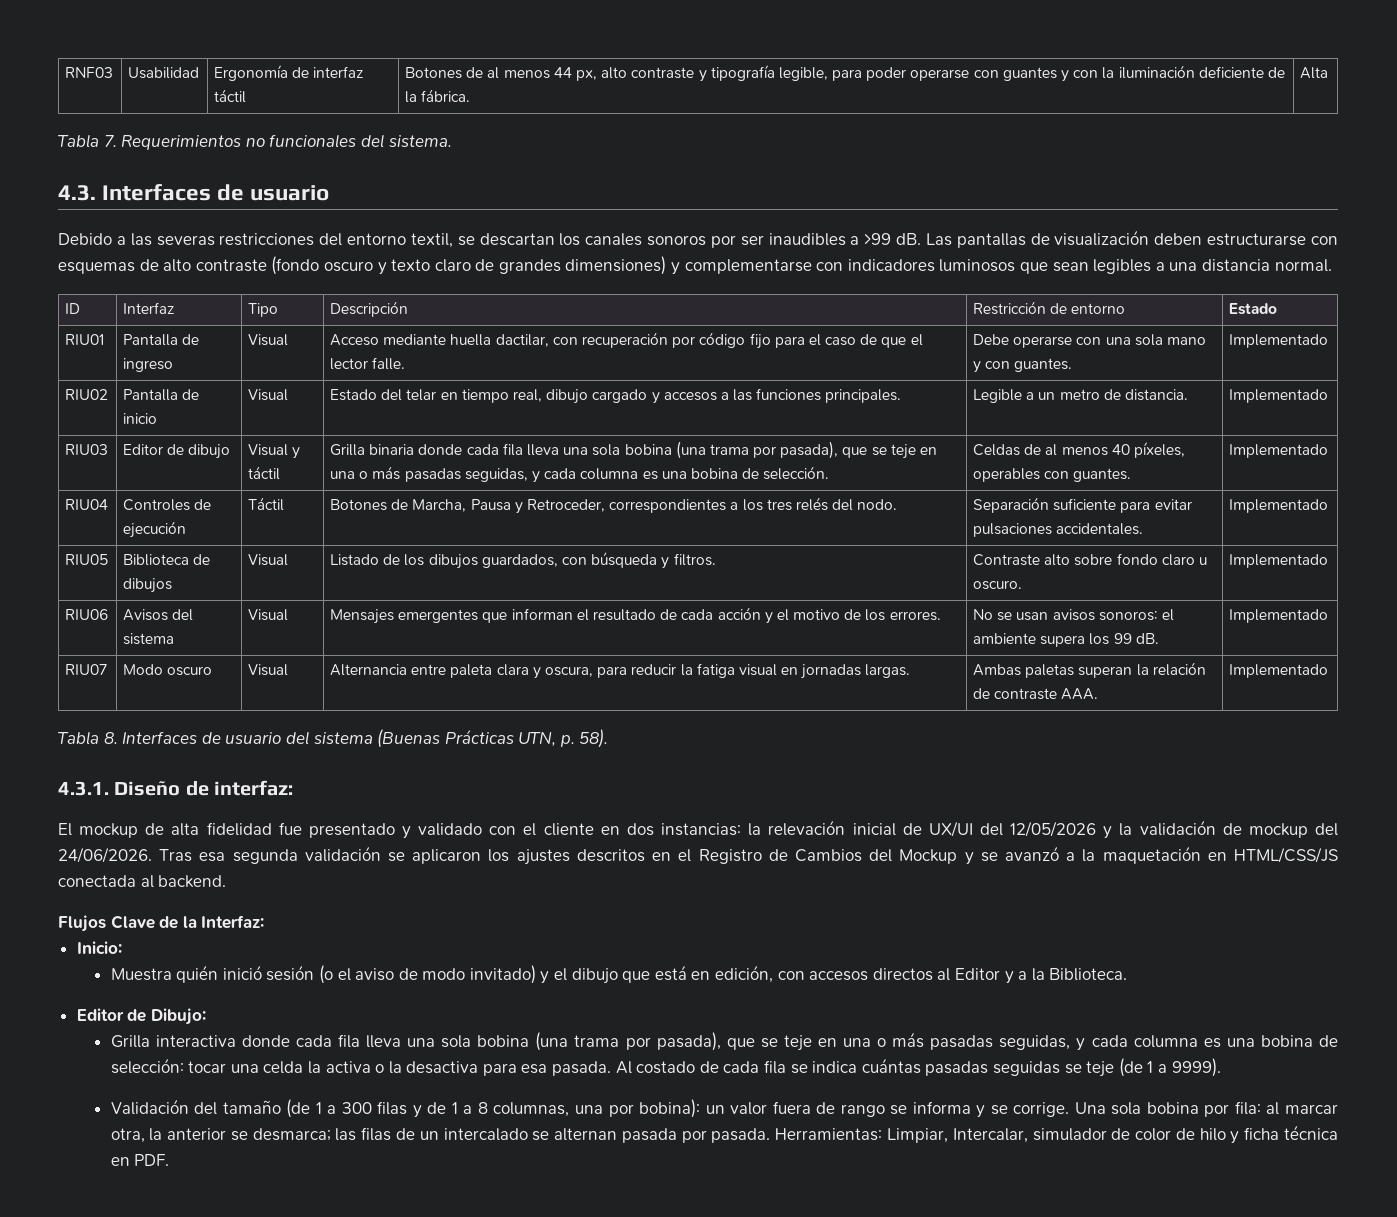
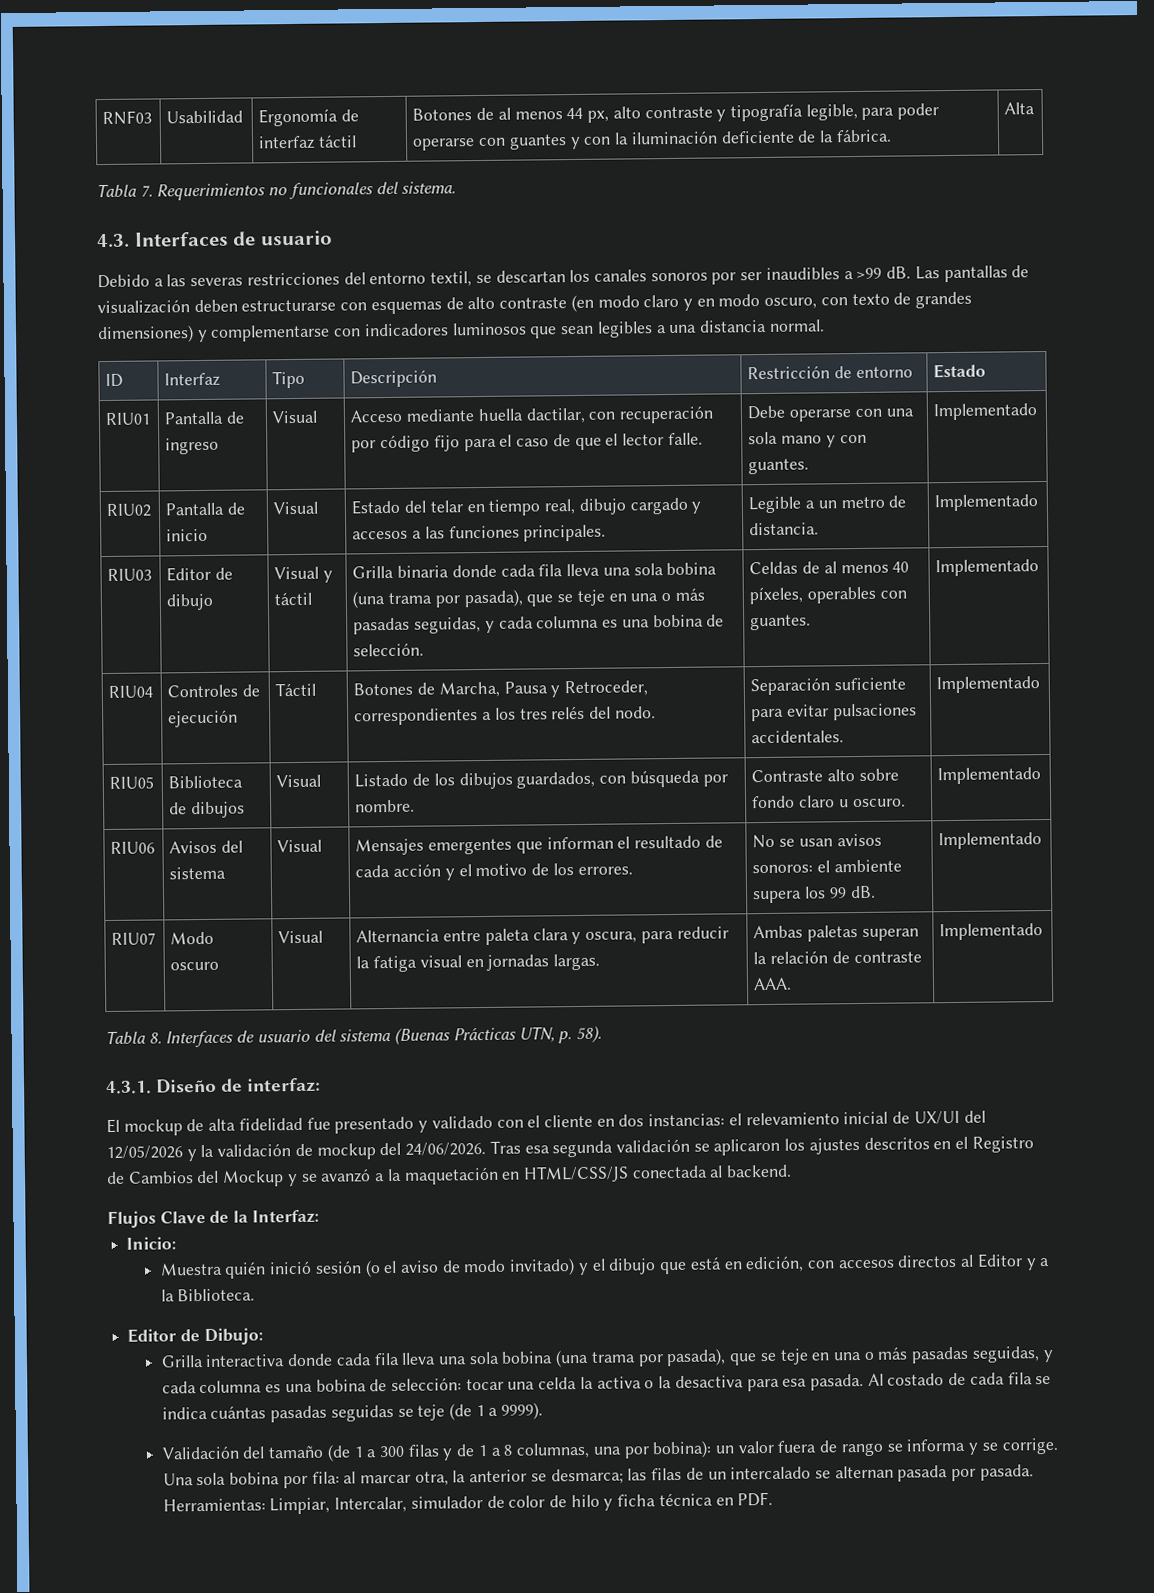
[271,256,471,275] (fondo oscuro y texto claro -> [570,293,890,313] (en modo claro y en modo oscuro, con texto
[661,553,716,569] y filtros. -> [702,774,728,787] [355,799,416,813] por nombre.
[748,820,846,836] la relevación -> [728,1112,840,1126] el relevamiento

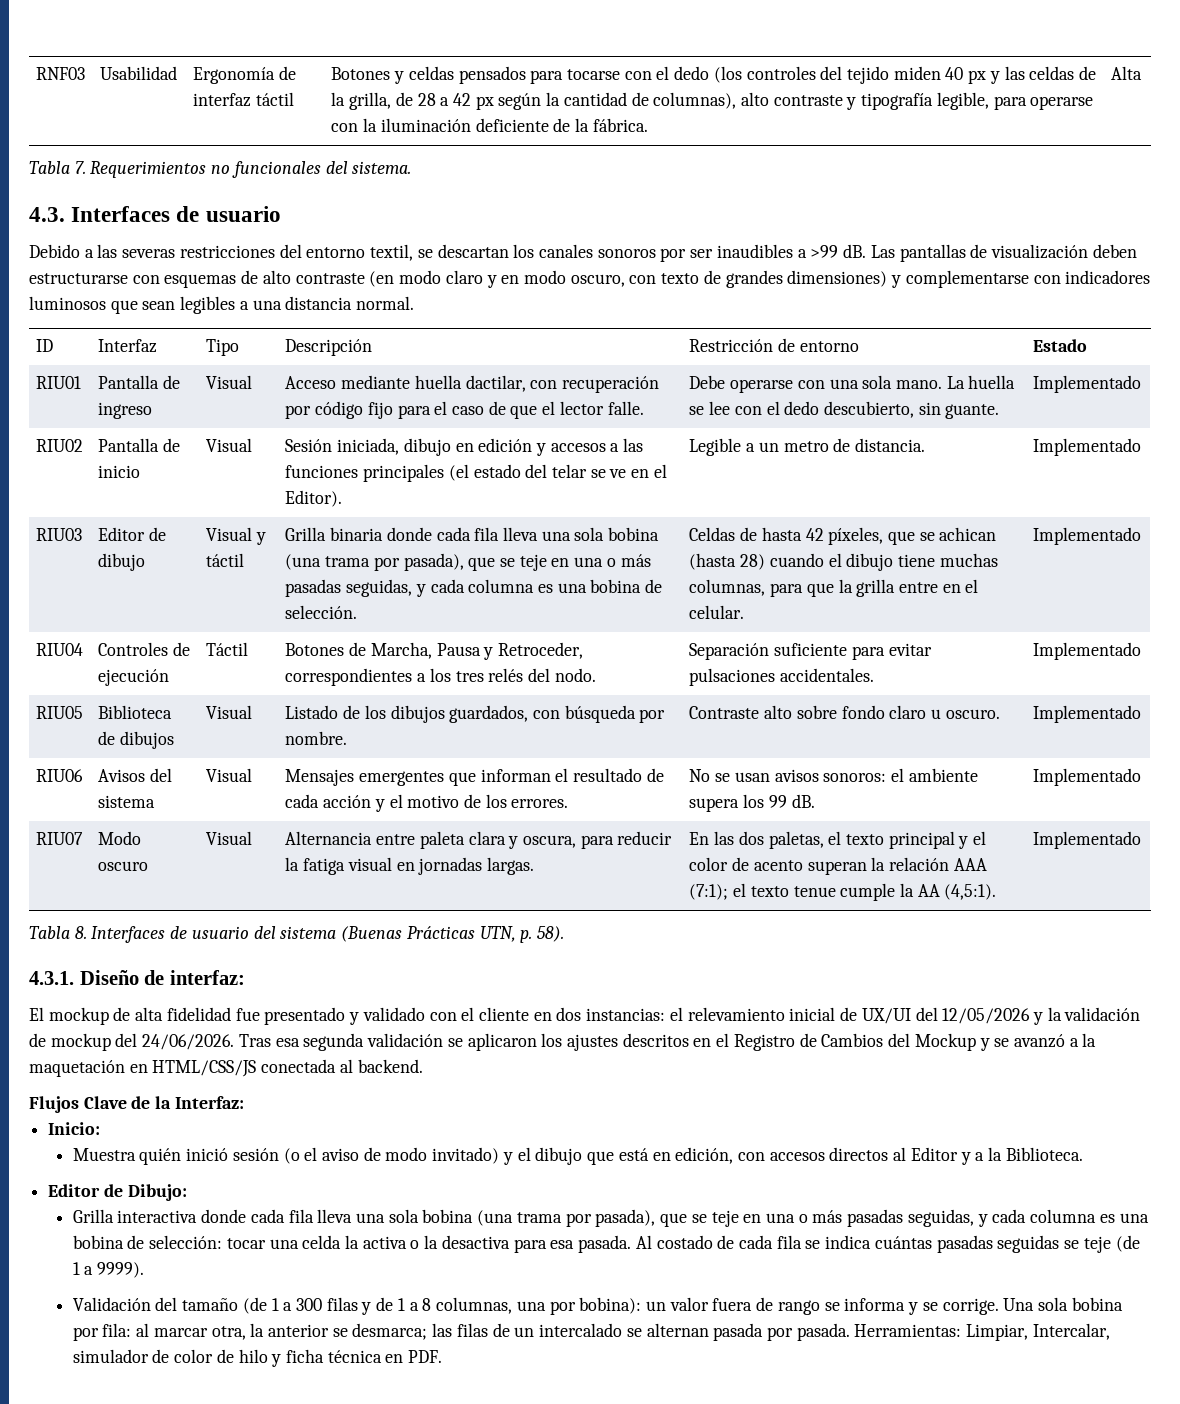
[476,107,610,123] de al menos 44 px, -> [394,66,1097,84] [331,92,737,110] y celdas pensados para tocarse con el dedo (los controles del tejido miden 40 px y las celdas de la grilla, de 28 a 42 px según la cantidad de columnas),
[897,103,940,120] [412,134,612,151] poder operarse con guantes y con -> [1030,96,1094,110] [331,123,359,132] operarse con
[781,434,867,448] [748,458,810,475] mano y con guantes. -> [895,375,1016,389] [689,401,1000,419] mano. La huella se lee con el dedo descubierto, sin guante.
[351,497,688,516] Estado del telar en tiempo real, dibujo cargado -> [285,438,533,456] Sesión iniciada, dibujo en edición
[523,524,607,542] principales. -> [363,464,667,482] [285,490,343,507] principales (el estado del telar se ve en el Editor).
[823,561,910,574] [749,586,907,605] [750,614,812,631] al menos 40 píxeles, operables con guantes. -> [761,527,997,545] [689,553,998,571] [689,579,979,597] [689,605,745,619] hasta 42 píxeles, que se achican (hasta 28) cuando el dibujo tiene muchas columnas, para que la grilla entre en el celular.
[753,925,919,942] [753,950,922,965] [753,977,793,991] Ambas paletas superan la relación de contraste AAA. -> [689,831,987,849] [689,857,987,875] [689,883,997,901] En las dos paletas, el texto principal y el color de acento superan la relación AAA (7:1); el texto tenue cumple la AA (4,5:1).

